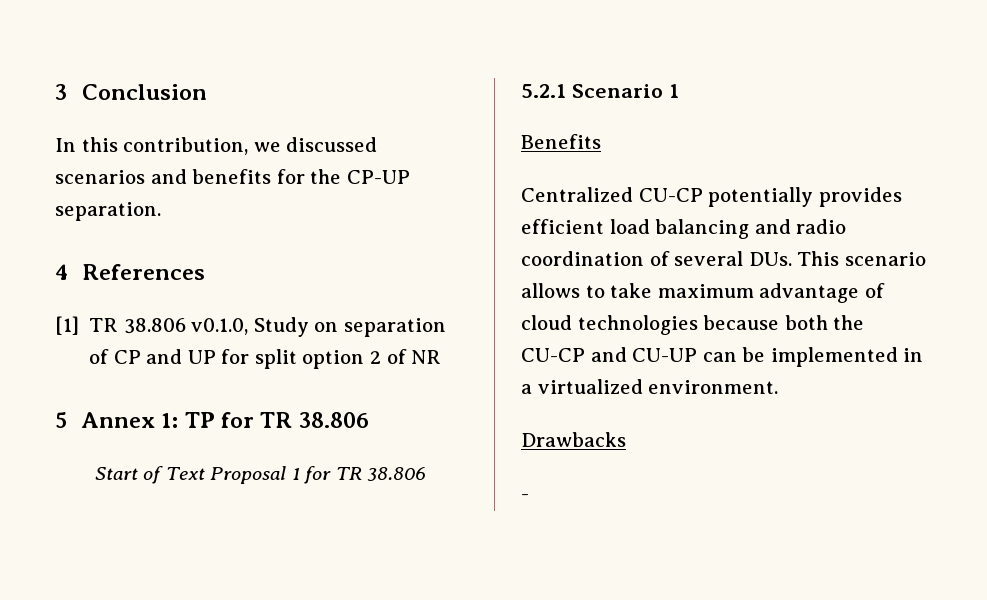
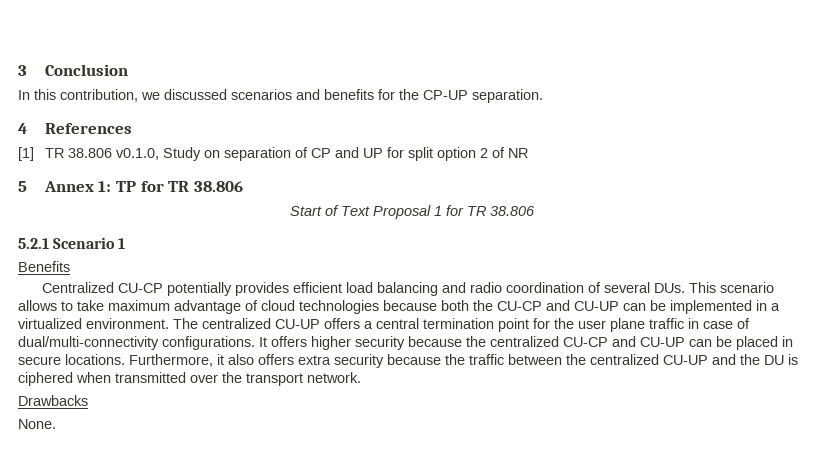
(779, 387) none -> [173,318,750,332] [18,336,793,350] [18,354,798,368] [18,372,361,386] The centralized CU-UP offers a central termination point for the user plane traffic in case of dual/multi-connectivity configurations. It offers higher security because the centralized CU-CP and CU-UP can be placed in secure locations. Furthermore, it also offers extra security because the traffic between the centralized CU-UP and the DU is ciphered when transmitted over the transport network.
[521,494,529,500] - -> [18,419,56,429] None.

